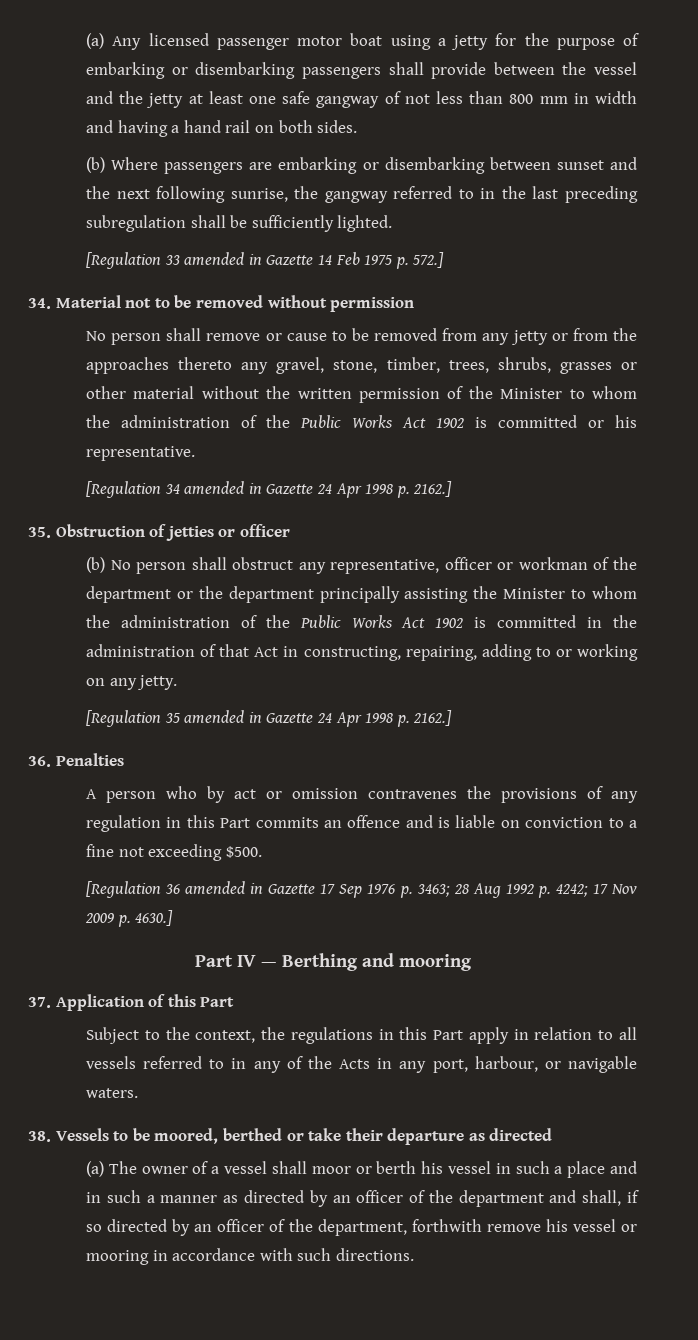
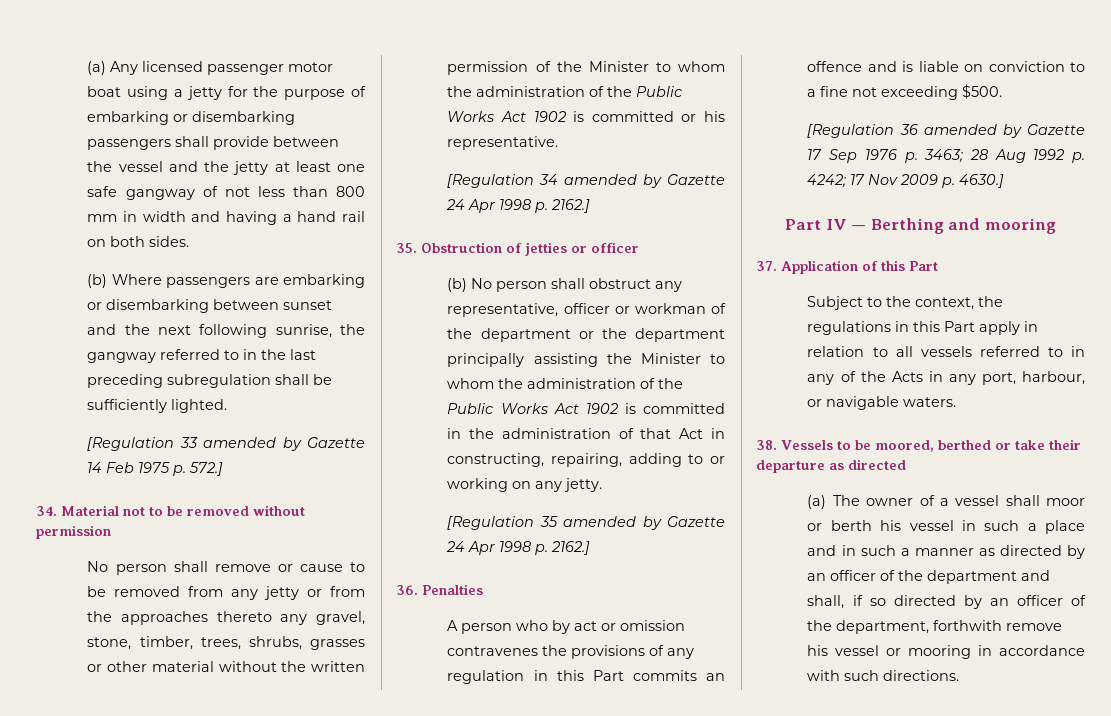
[248,254,262,265] in -> [282,437,302,451] by
[248,483,262,494] in -> [643,174,663,188] by
[248,712,262,723] in -> [642,516,662,530] by
[250,883,264,894] in -> [1002,124,1022,138] by

